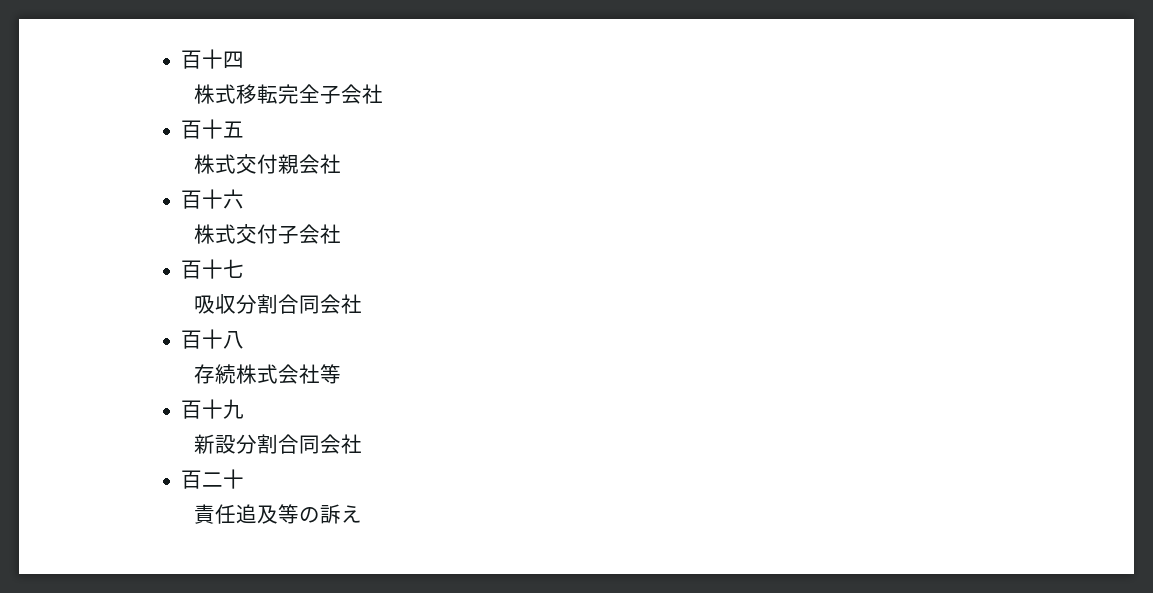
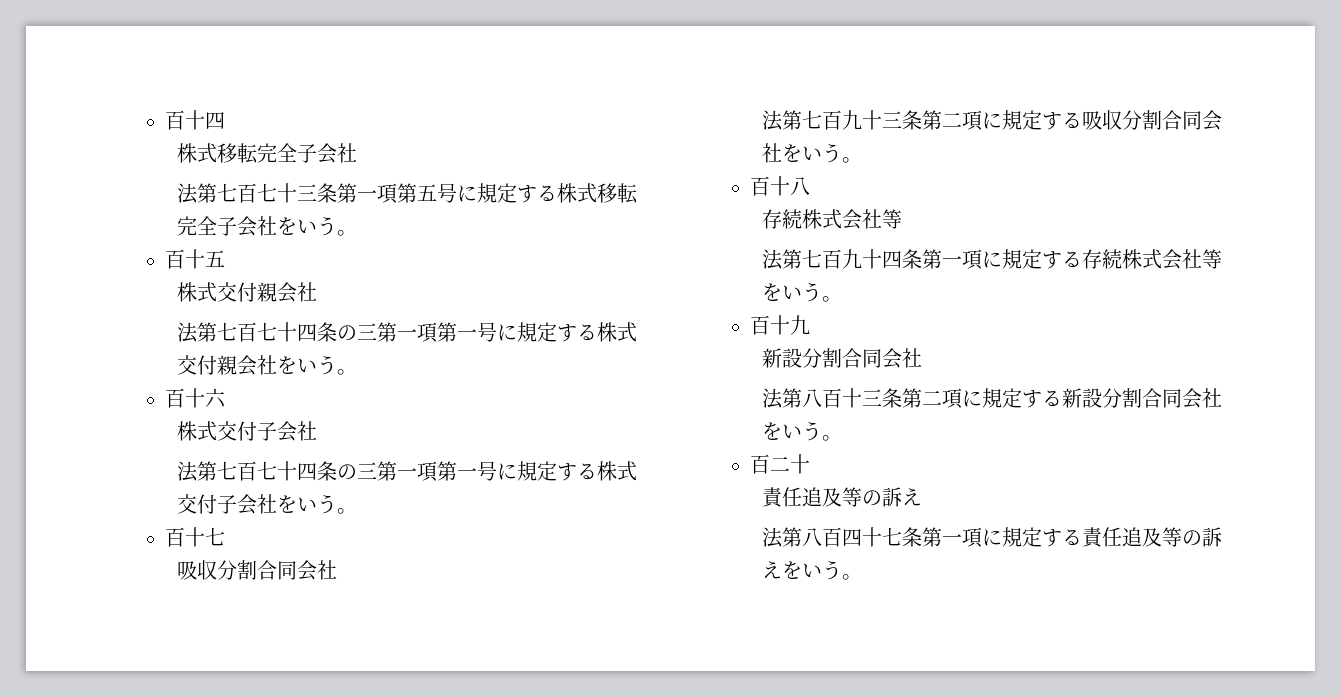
(383, 94) none -> [177,183,639,204] [177,216,358,237] // 法第七百七十三条第一項第五号に規定する株式移転完全子会社をいう。
(341, 164) none -> [177,322,638,343] [177,355,358,376] // 法第七百七十四条の三第一項第一号に規定する株式交付親会社をいう。
(341, 234) none -> [177,461,638,482] [177,494,358,515] // 法第七百七十四条の三第一項第一号に規定する株式交付子会社をいう。
(362, 304) none -> [762,110,1223,131] [762,143,863,163] // 法第七百九十三条第二項に規定する吸収分割合同会社をいう。
(341, 374) none -> [762,249,1223,270] [762,282,843,302] // 法第七百九十四条第一項に規定する存続株式会社等をいう。
(362, 444) none -> [762,388,1223,409] [762,421,843,441] // 法第八百十三条第二項に規定する新設分割合同会社をいう。
(362, 514) none -> [762,527,1223,548] [762,560,863,580] // 法第八百四十七条第一項に規定する責任追及等の訴えをいう。

